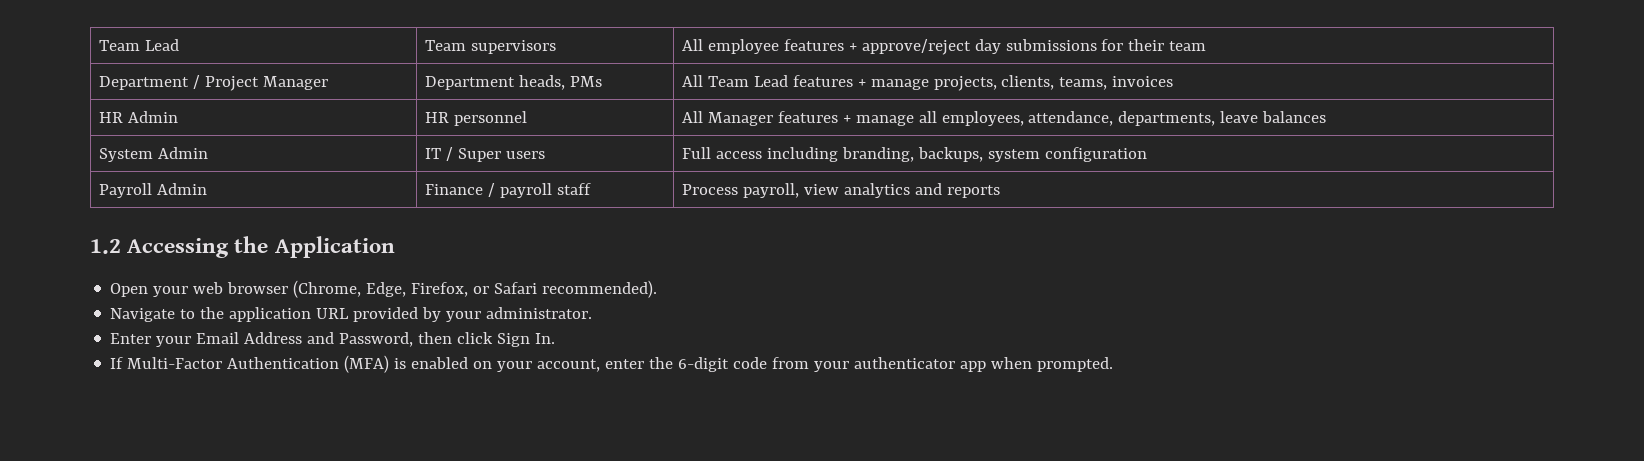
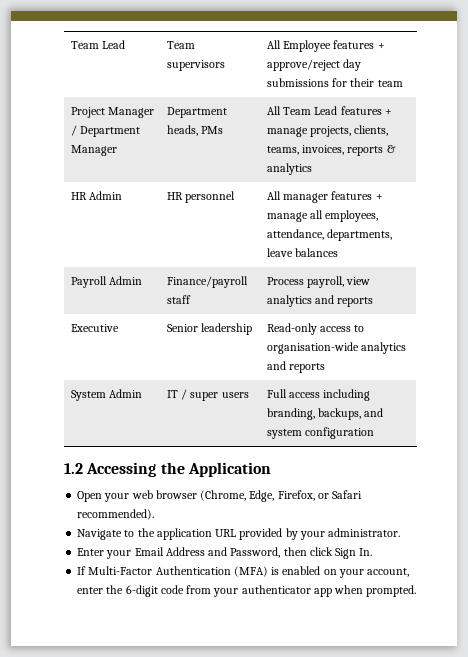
[707,39,779,54] employee -> [283,40,332,52] Employee
[98,75,259,91] Department / Project -> [70,107,155,118] [70,125,141,137] Project Manager / Department
[1112,76,1174,87] invoices -> [302,145,396,156] [266,163,312,175] invoices, reports & analytics
[707,112,773,126] Manager -> [283,193,329,203] manager
[98,147,208,162] [424,147,545,162] [681,147,1147,162] // System Admin | IT / Super users | Full access including branding, backups, system configuration -> (339, 252) none
[424,183,552,198] Finance / payroll -> [166,276,248,288] Finance/payroll
(1000, 191) none -> [70,324,119,332] [166,323,253,335] [266,323,365,335] [266,342,407,354] [266,361,326,373] [70,389,143,401] [166,389,249,401] [266,389,371,401] [266,408,384,420] [266,427,375,439] // Executive | Senior leadership | Read-only access to organisation-wide analytics and reports // System Admin | IT / super users | Full access including branding, backups, and system configuration

